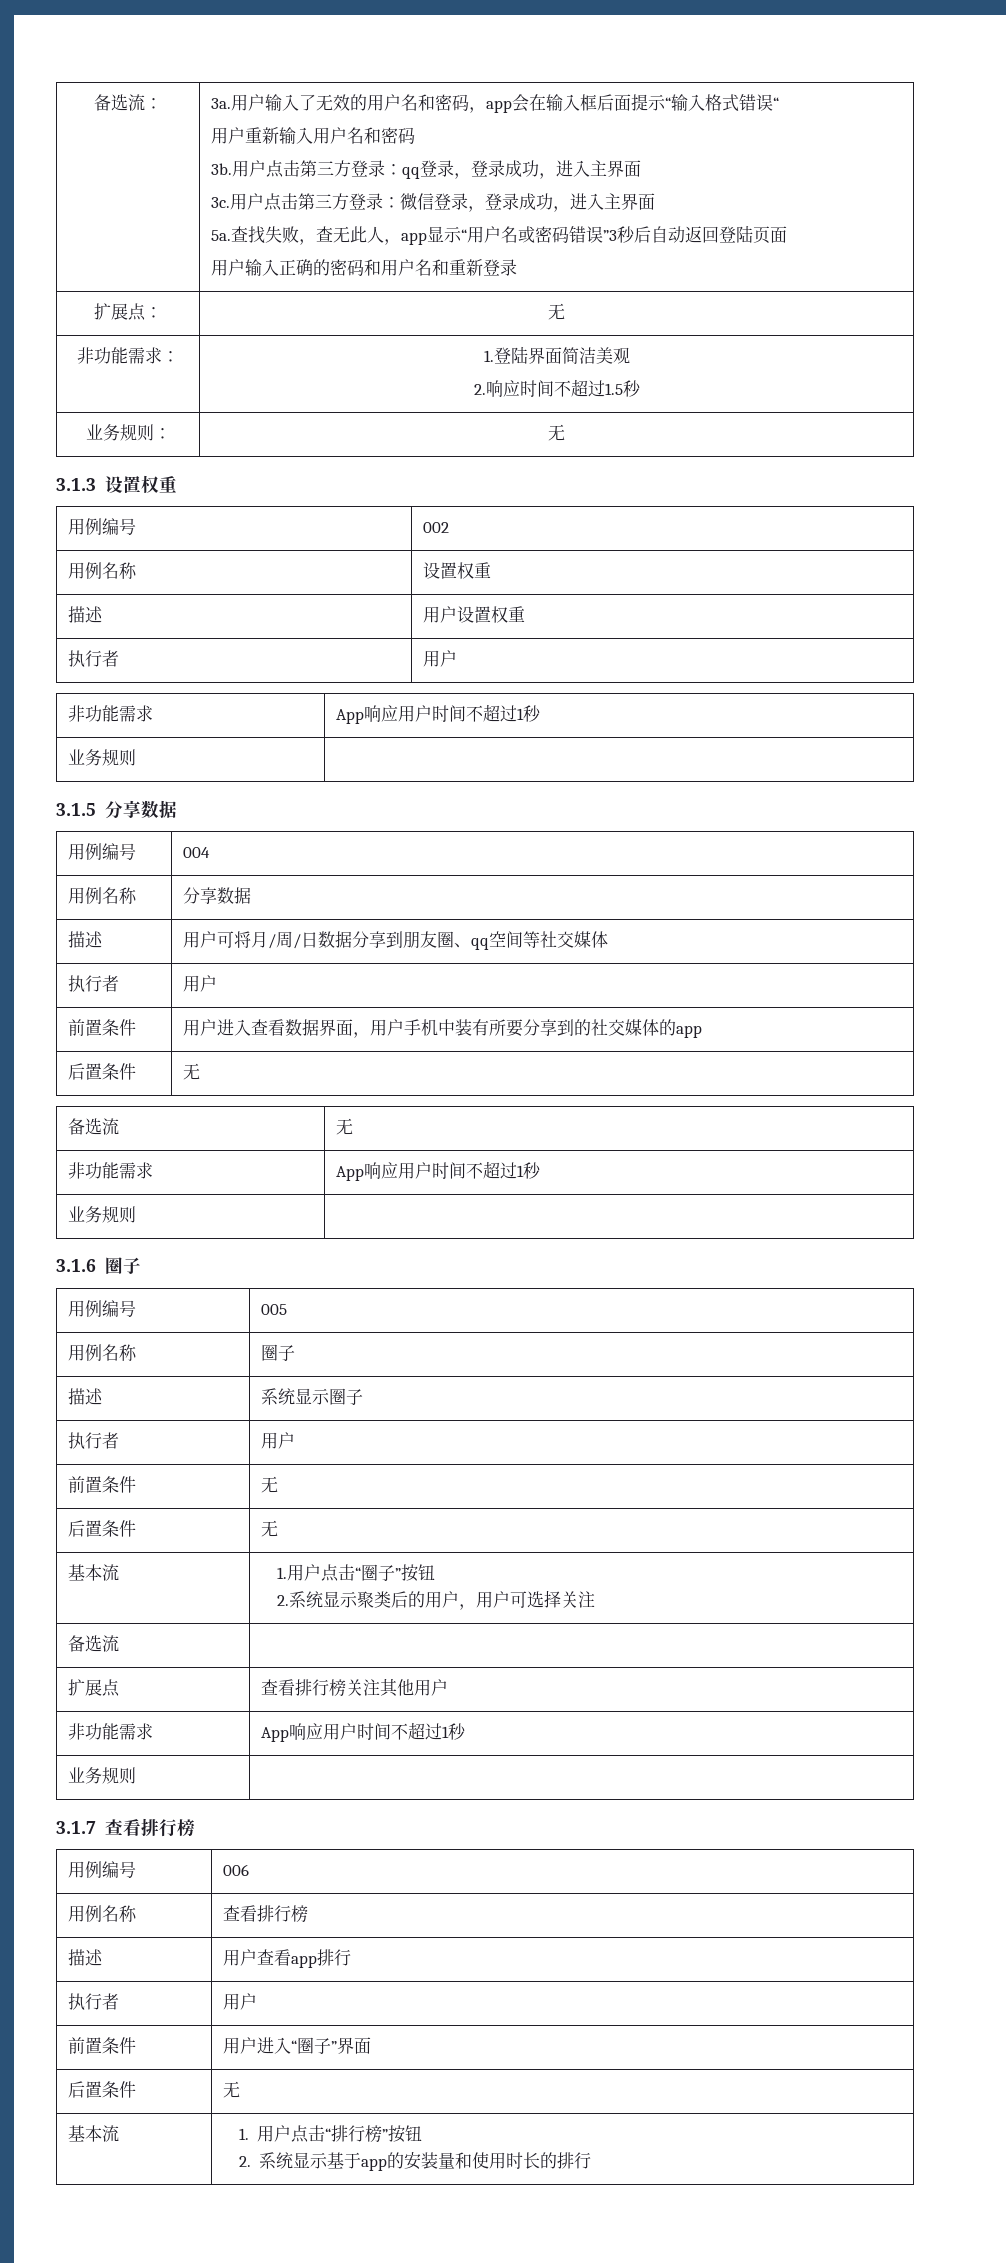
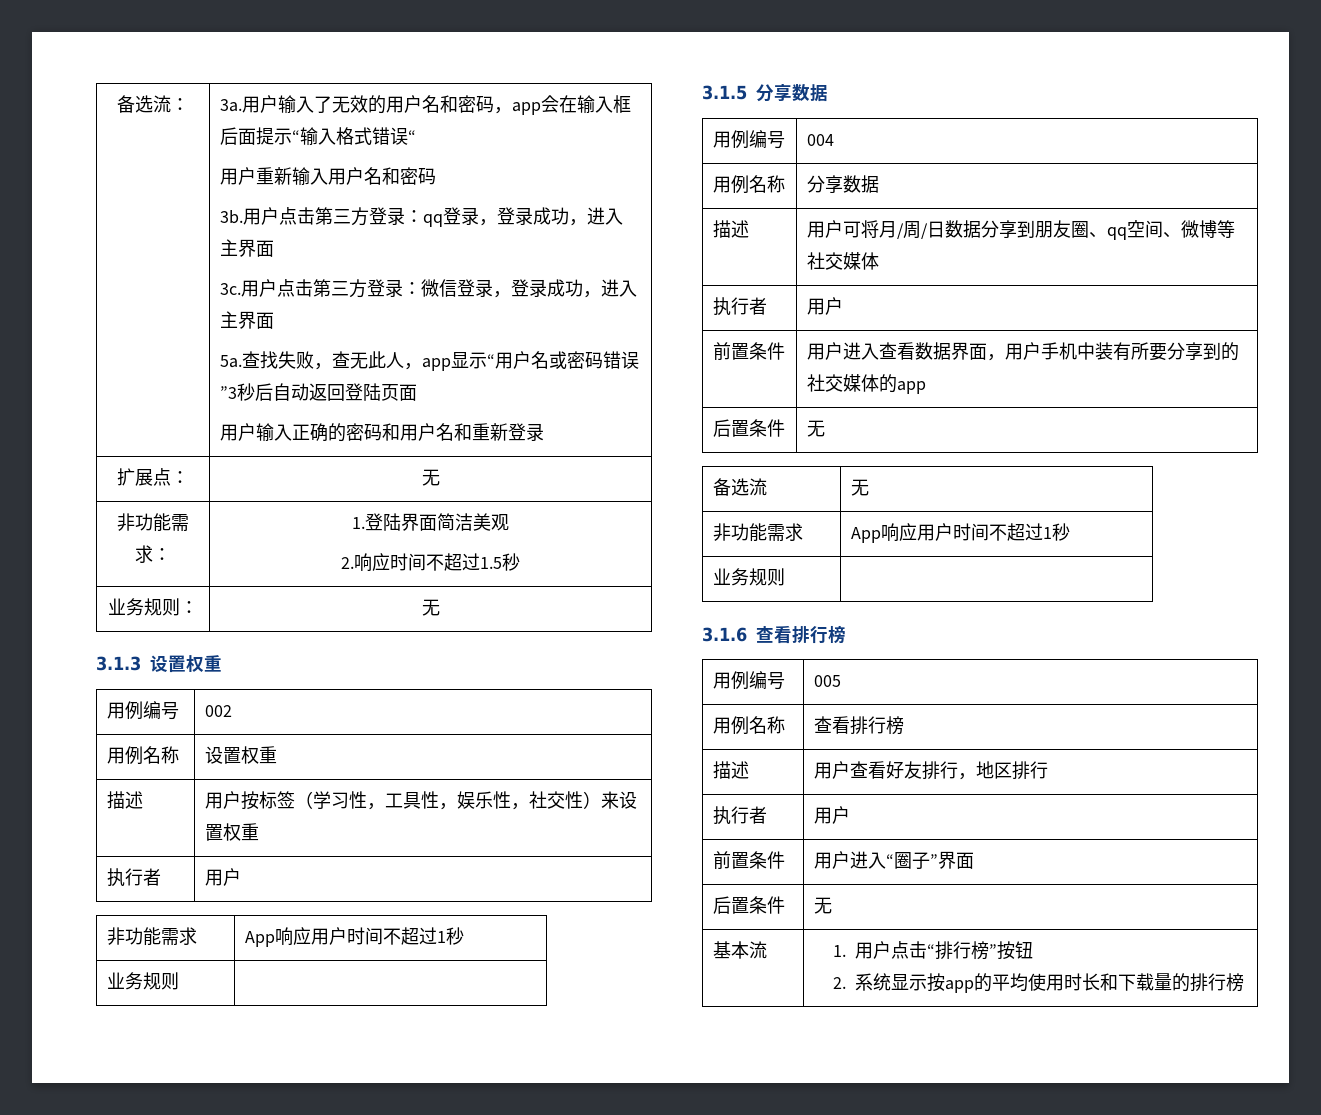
(458, 614) none -> [241,791,620,810] 按标签（学习性，工具性，娱乐性，社交性）来
(524, 939) none -> [1163,220,1218,238] 、微博
[104,1257,141,1274] [68,1300,137,1317] [261,1304,288,1315] [68,1344,138,1361] [261,1344,296,1361] [68,1388,104,1405] [261,1388,364,1405] [68,1432,120,1449] [261,1432,296,1449] [68,1476,137,1493] [261,1476,279,1493] [68,1520,137,1537] [261,1520,279,1537] [68,1564,120,1581] [276,1564,435,1582] [276,1590,595,1610] [68,1635,120,1652] [68,1679,121,1697] [261,1678,449,1697] [68,1723,154,1740] [261,1722,467,1742] [68,1767,137,1784] [56,1821,96,1834] 圈子 // 用例编号 | 005 // 用例名称 | 圈子 // 描述 | 系统显示圈子 // 执行者 | 用户 // 前置条件 | 无 // 后置条件 | 无 // 基本流 | 1.用户点击“圈子”按钮 // 2.系统显示聚类后的用户，用户可选择关注 // 备选流 | // 扩展点 | 查看排行榜关注其他用户 // 非功能需求 | App响应用户时间不超过1秒 // 业务规则 | // 3.1.7 -> (747, 634) none
[223,1864,250,1876] 006 -> [814,675,842,687] 005
[291,1955,318,1968] app -> [886,761,1013,780] 好友排行，地区
[327,2152,592,2171] 基于app的安装量和使用时长的排行 -> [926,973,1244,993] 按app的平均使用时长和下载量的排行榜

